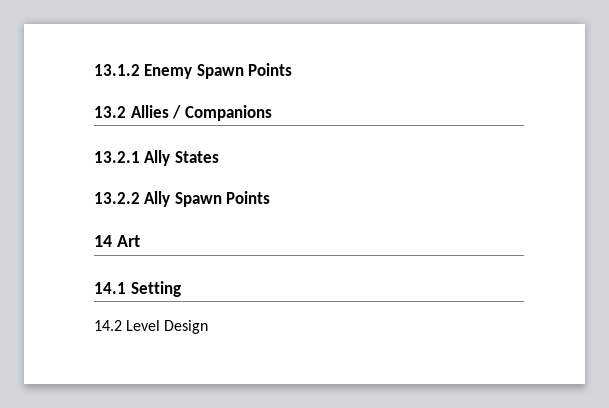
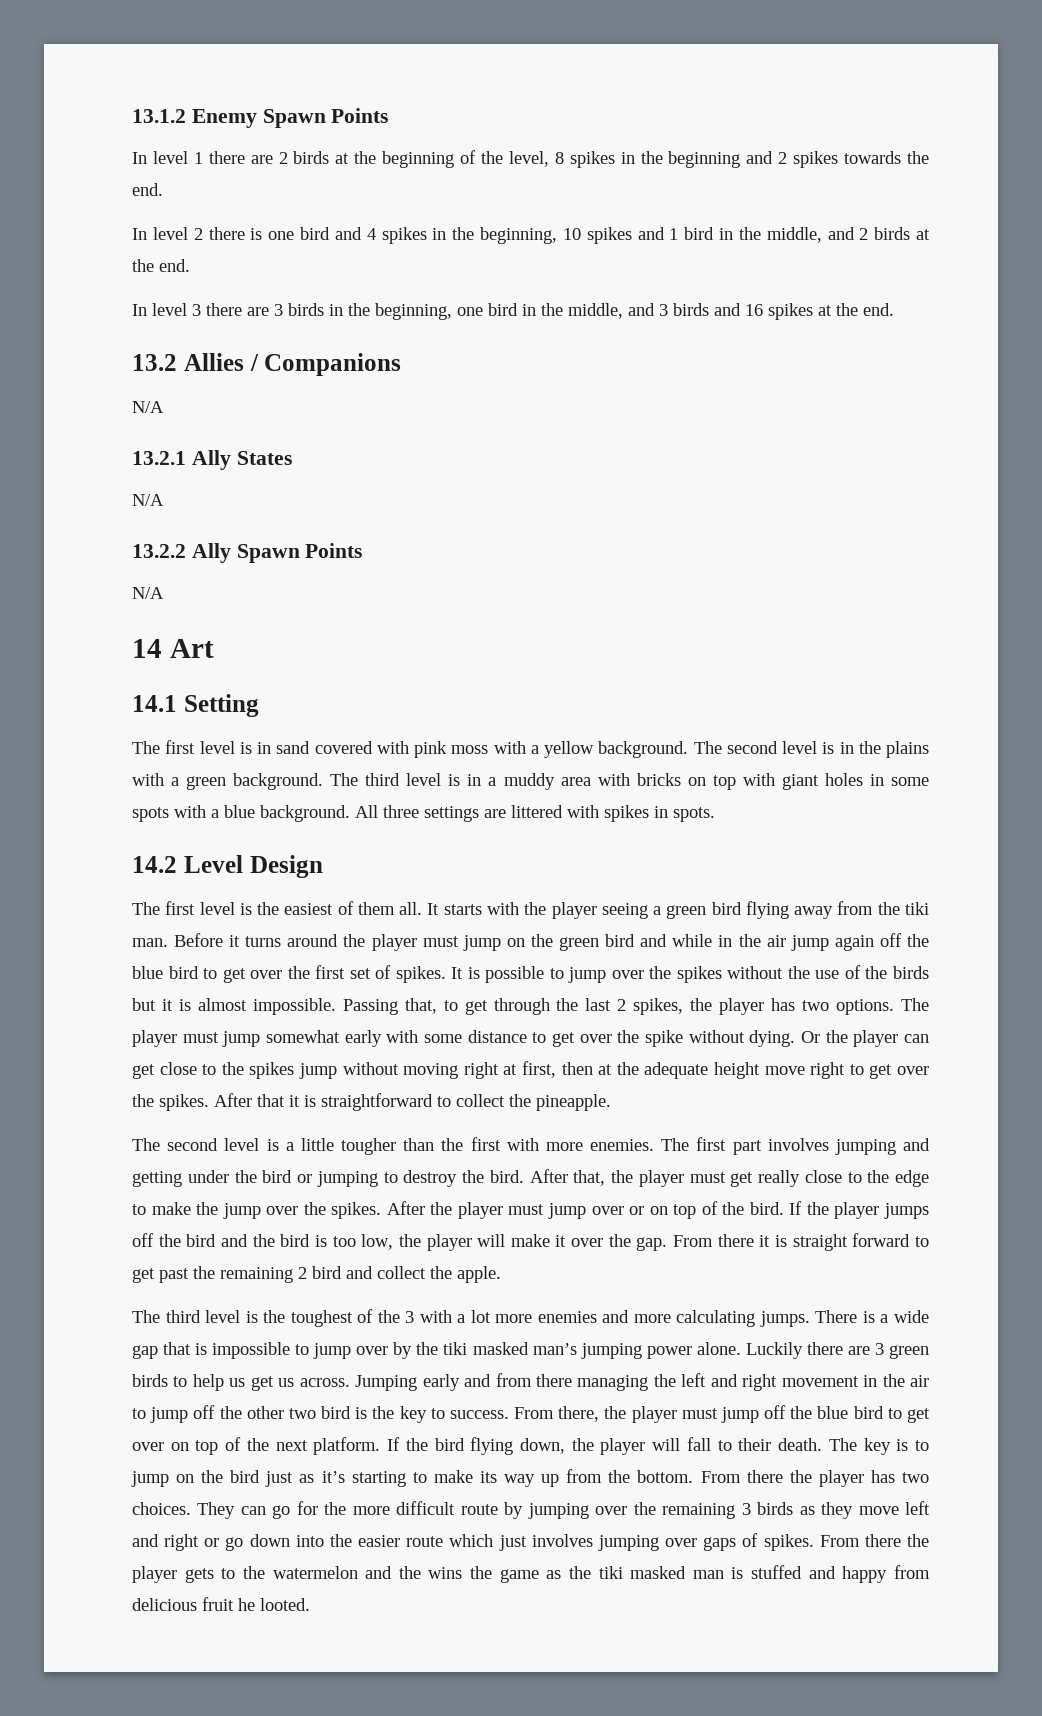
(293, 69) none -> [132,150,929,168] [132,183,163,196] [132,227,931,244] [132,259,190,272] [132,303,894,320] // In level 1 there are 2 birds at the beginning of the level, 8 spikes in the beginning and 2 spikes towards the end. // In level 2 there is one bird and 4 spikes in the beginning, 10 spikes and 1 bird in the middle, and 2 birds at the end. // In level 3 there are 3 birds in the beginning, one bird in the middle, and 3 birds and 16 spikes at the end.
(272, 113) none -> [132,401,164,413] // N/A
(219, 157) none -> [132,494,164,506] // N/A
(271, 197) none -> [132,587,164,599] // N/A
[94,320,209,334] 14.2 Level Design -> [132,740,929,758] [132,773,929,790] [132,805,715,822] [132,855,323,878] [132,901,929,919] [132,933,929,951] [132,965,929,983] [132,998,929,1015] [132,1030,929,1047] [132,1061,930,1079] [132,1093,611,1111] [132,1137,930,1155] [132,1169,929,1187] [132,1201,929,1219] [132,1233,930,1251] [132,1266,501,1283] [132,1309,929,1327] [132,1342,929,1359] [132,1373,930,1391] [132,1405,930,1423] [132,1437,930,1455] [131,1469,929,1487] [132,1501,931,1519] [132,1533,929,1551] [132,1565,931,1583] [132,1597,310,1611] The first level is in sand covered with pink moss with a yellow background. The second level is in the plains with a green background. The third level is in a muddy area with bricks on top with giant holes in some spots with a blue background. All three settings are littered with spikes in spots. // 14.2 Level Design // The first level is the easiest of them all. It starts with the player seeing a green bird flying away from the tiki man. Before it turns around the player must jump on the green bird and while in the air jump again off the blue bird to get over the first set of spikes. It is possible to jump over the spikes without the use of the birds but it is almost impossible. Passing that, to get through the last 2 spikes, the player has two options. The player must jump somewhat early with some distance to get over the spike without dying. Or the player can get close to the spikes jump without moving right at first, then at the adequate height move right to get over the spikes. After that it is straightforward to collect the pineapple. // The second level is a little tougher than the first with more enemies. The first part involves jumping and getting under the bird or jumping to destroy the bird. After that, the player must get really close to the edge to make the jump over the spikes. After the player must jump over or on top of the bird. If the player jumps off the bird and the bird is too low, the player will make it over the gap. From there it is straight forward to get past the remaining 2 bird and collect the apple. // The third level is the toughest of the 3 with a lot more enemies and more calculating jumps. There is a wide gap that is impossible to jump over by the tiki masked man’s jumping power alone. Luckily there are 3 green birds to help us get us across. Jumping early and from there managing the left and right movement in the air to jump off the other two bird is the key to success. From there, the player must jump off the blue bird to get over on top of the next platform. If the bird flying down, the player will fall to their death. The key is to jump on the bird just as it’s starting to make its way up from the bottom. From there the player has two choices. They can go for the more difficult route by jumping over the remaining 3 birds as they move left and right or go down into the easier route which just involves jumping over gaps of spikes. From there the player gets to the watermelon and the wins the game as the tiki masked man is stuffed and happy from delicious fruit he looted.

